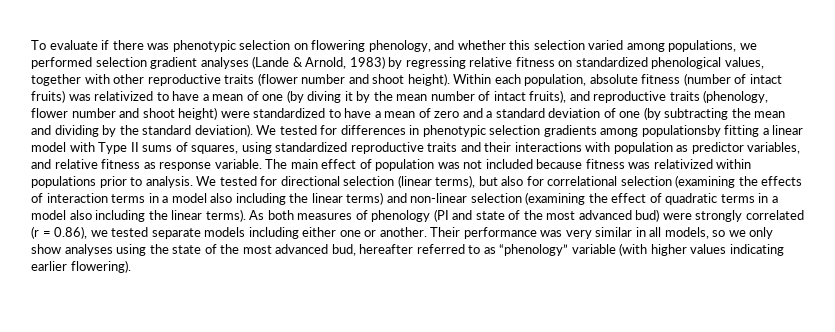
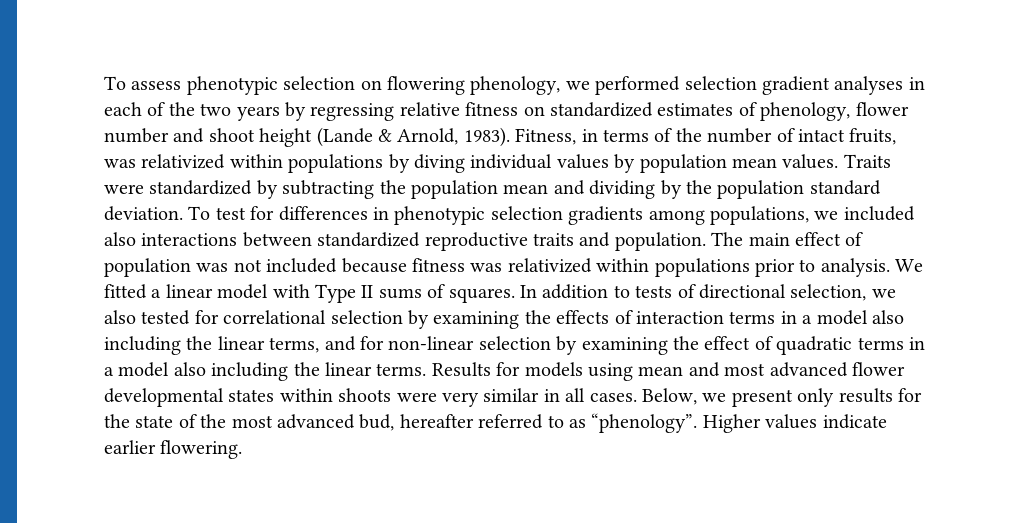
[31,40,170,50] To evaluate if there was -> [104,76,182,90] To assess
[434,40,737,52] and whether this selection varied among populations, -> (561, 85) none
[252,56,385,69] (Lande & Arnold, 1983) -> [908,77,925,90] [104,102,280,121] in each of the two years
[651,57,764,69] [31,73,782,86] [31,90,769,103] [31,107,661,120] phenological values, together with other reproductive traits (flower number and shoot height). Within each population, absolute fitness (number of intact fruits) was relativized to have a mean of one (by diving it by the mean number of intact fruits), and reproductive traits (phenology, flower number and shoot height) were standardized to have a mean of zero and a standard deviation of one (by -> [657,102,909,121] [104,127,897,147] [104,154,891,173] [104,180,278,199] estimates of phenology, flower number and shoot height (Lande & Arnold, 1983). Fitness, in terms of the number of intact fruits, was relativized within populations by diving individual values by population mean values. Traits were standardized by
(751, 113) none -> [411,180,498,199] population
[142,124,317,137] standard deviation). We tested -> [717,180,881,199] [104,206,246,221] population standard deviation. To test
[641,125,804,137] [31,142,801,154] [31,159,262,171] populationsby fitting a linear model with Type II sums of squares, using standardized reproductive traits and their interactions with population as predictor variables, and relative fitness as response variable. -> [709,206,915,225] [104,232,706,251] populations, we included also interactions between standardized reproductive traits and population.
[219,175,736,188] tested for directional selection (linear terms), but also for correlational selection (examining -> [104,284,896,303] [104,310,520,329] fitted a linear model with Type II sums of squares. In addition to tests of directional selection, we also tested for correlational selection by examining
[346,192,586,205] terms) and non-linear selection (examining -> [269,336,668,355] terms, and for non-linear selection by examining
[205,209,804,222] [31,226,774,239] [31,244,147,256] terms). As both measures of phenology (PI and state of the most advanced bud) were strongly correlated (r = 0.86), we tested separate models including either one or another. Their performance was very similar in all models, so we only show analyses using -> [376,362,905,381] [104,388,922,407] terms. Results for models using mean and most advanced flower developmental states within shoots were very similar in all cases. Below, we present only results for
[499,243,784,256] [31,260,131,273] “phenology” variable (with higher values indicating earlier flowering). -> [591,413,887,433] [104,440,243,459] “phenology”. Higher values indicate earlier flowering.

